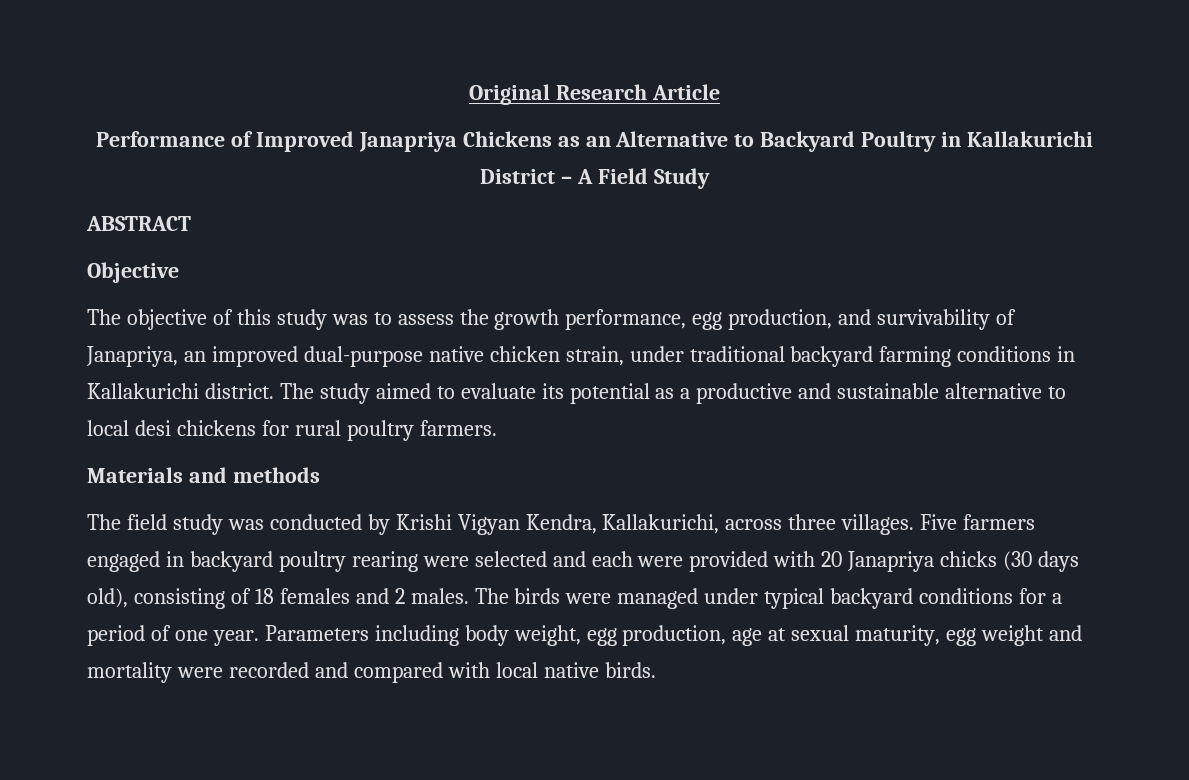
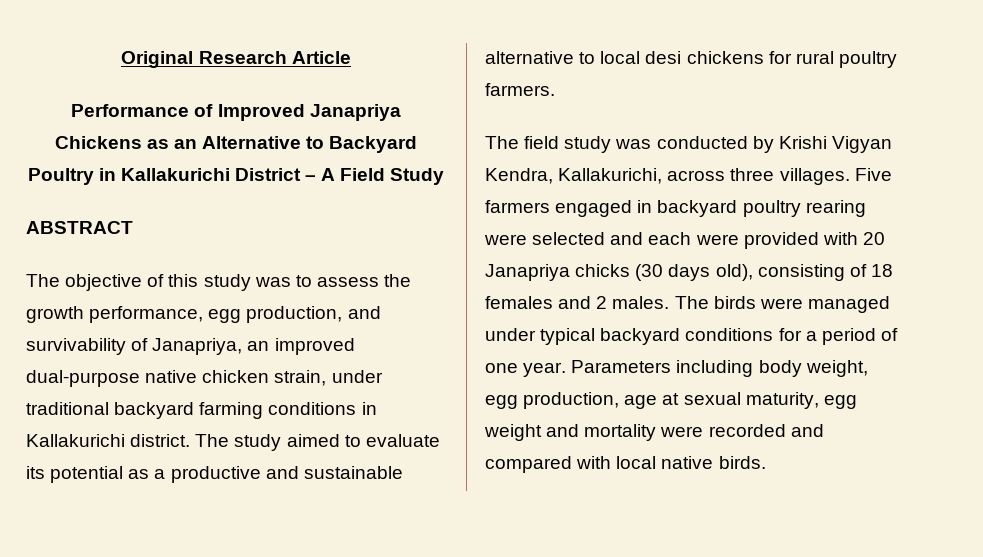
[87,262,179,283] // Objective -> (133, 227) none
[87,467,320,483] // Materials and methods -> (555, 89) none

